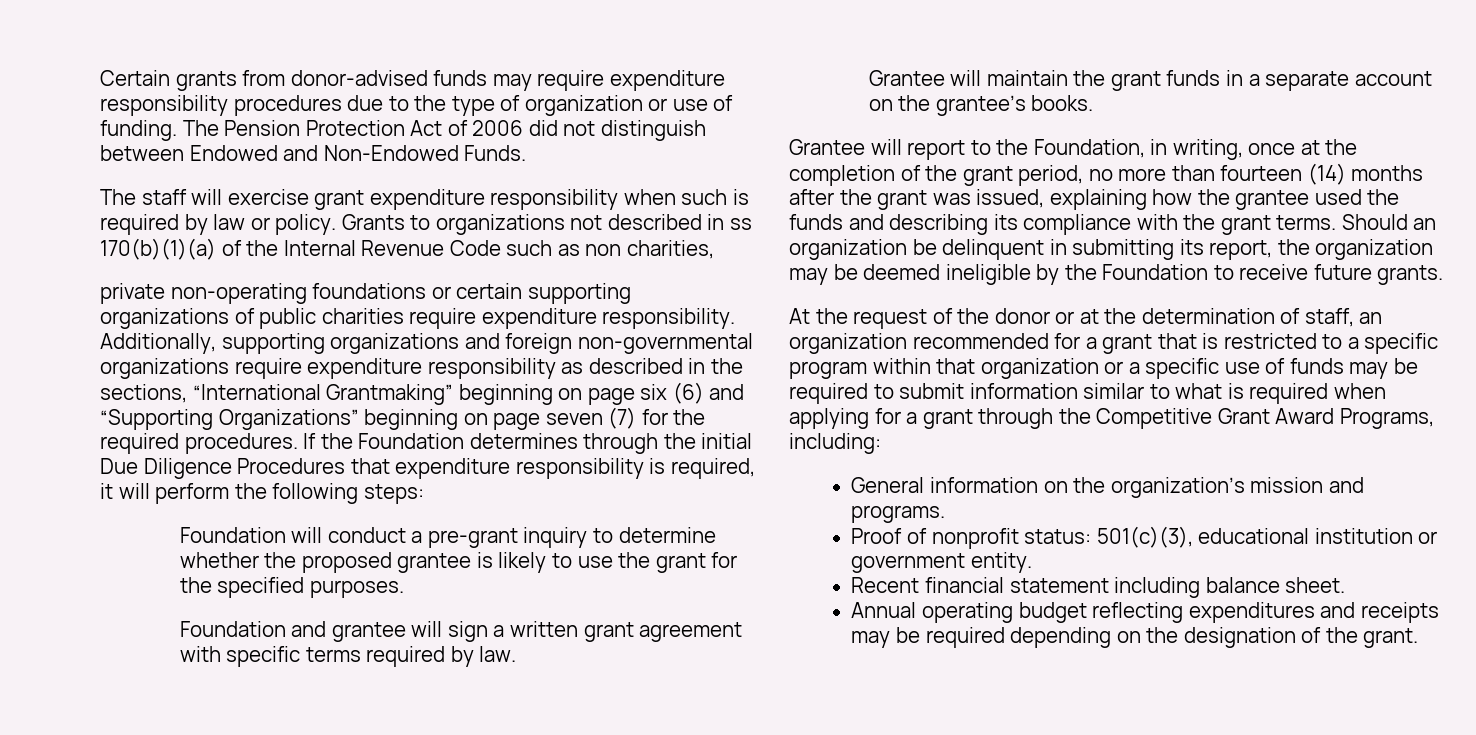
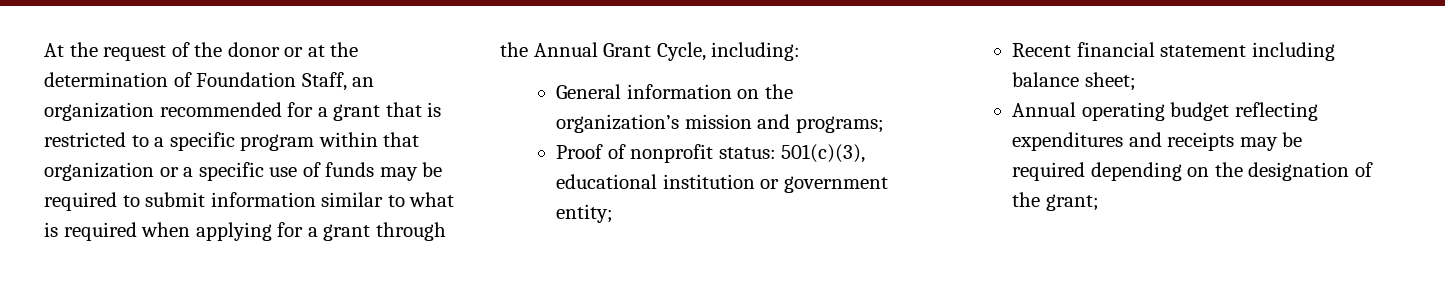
[100,70,725,91] [100,95,734,116] [100,120,706,141] [100,145,527,161] [100,189,749,210] [100,214,752,235] [100,238,714,260] [100,283,631,304] [100,308,736,329] [100,333,753,354] [100,358,743,379] [100,382,745,405] [100,407,706,430] [100,433,753,454] [100,458,755,479] [100,483,424,504] [179,527,716,548] [179,552,738,573] [179,577,404,598] [179,621,743,642] [179,646,517,667] [868,70,1432,91] [868,95,1094,116] [789,139,1358,160] [789,163,1424,186] [789,189,1400,210] [789,214,1437,235] [789,239,1434,260] [789,264,1444,285] Certain grants from donor-advised funds may require expenditure responsibility procedures due to the type of organization or use of funding. The Pension Protection Act of 2006 did not distinguish between Endowed and Non-Endowed Funds. // The staff will exercise grant expenditure responsibility when such is required by law or policy. Grants to organizations not described in ss 170(b)(1)(a) of the Internal Revenue Code such as non charities, // private non-operating foundations or certain supporting organizations of public charities require expenditure responsibility. Additionally, supporting organizations and foreign non-governmental organizations require expenditure responsibility as described in the sections, “International Grantmaking” beginning on page six (6) and “Supporting Organizations” beginning on page seven (7) for the required procedures. If the Foundation determines through the initial Due Diligence Procedures that expenditure responsibility is required, it will perform the following steps: // Foundation will conduct a pre-grant inquiry to determine whether the proposed grantee is likely to use the grant for the specified purposes. // Foundation and grantee will sign a written grant agreement with specific terms required by law. // Grantee will maintain the grant funds in a separate account on the grantee’s books. // Grantee will report to the Foundation, in writing, once at the completion of the grant period, no more than fourteen (14) months after the grant was issued, explaining how the grantee used the funds and describing its compliance with the grant terms. Should an organization be delinquent in submitting its report, the organization may be deemed ineligible by the Foundation to receive future grants. // -> (44, 50) none
[1304,308,1354,327] staff, -> [196,72,347,91] Foundation Staff,
[1096,408,1434,429] Competitive Grant Award Programs, -> [533,42,706,61] Annual Grant Cycle,
[851,505,946,523] programs. -> [795,116,884,133] programs;
[970,552,1032,573] entity. -> [556,204,614,223] entity;
[1285,577,1346,593] sheet. -> [1084,72,1136,91] sheet;
[1363,628,1419,648] grant. -> [1045,194,1099,211] grant;

